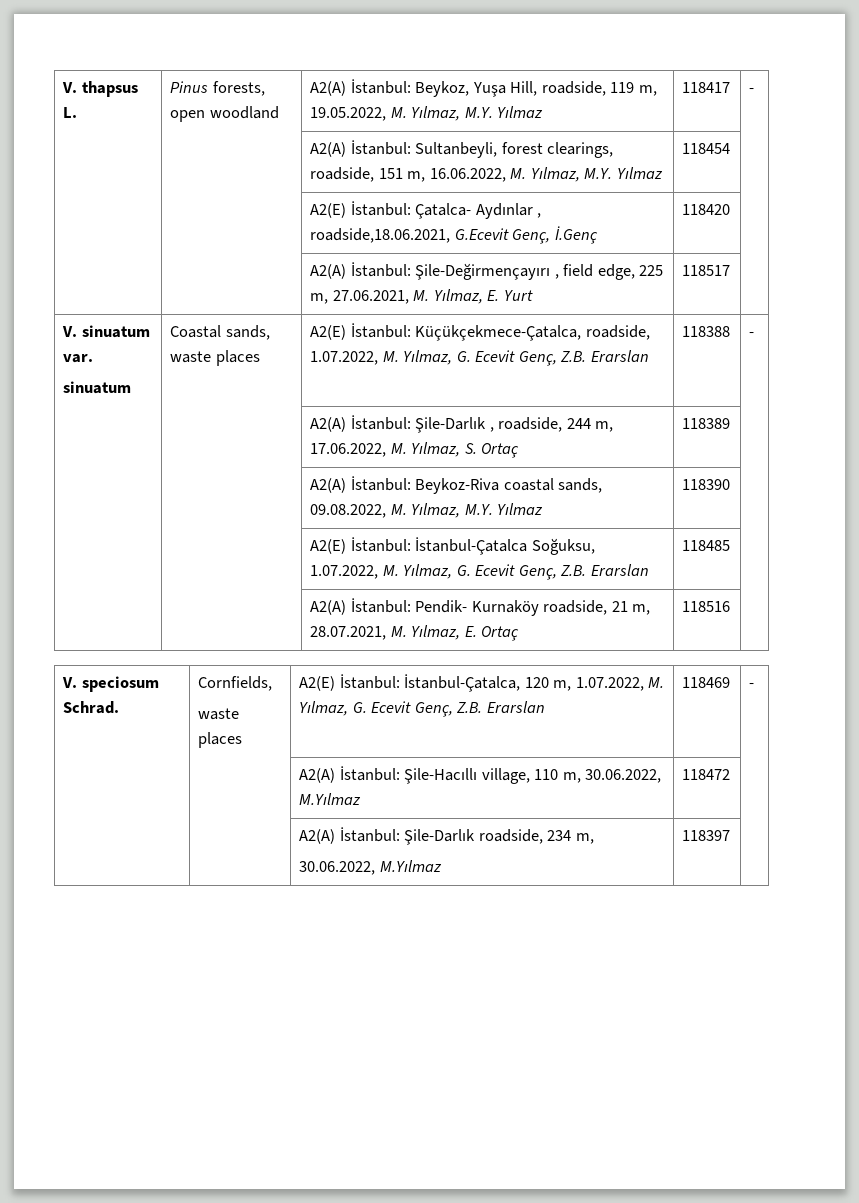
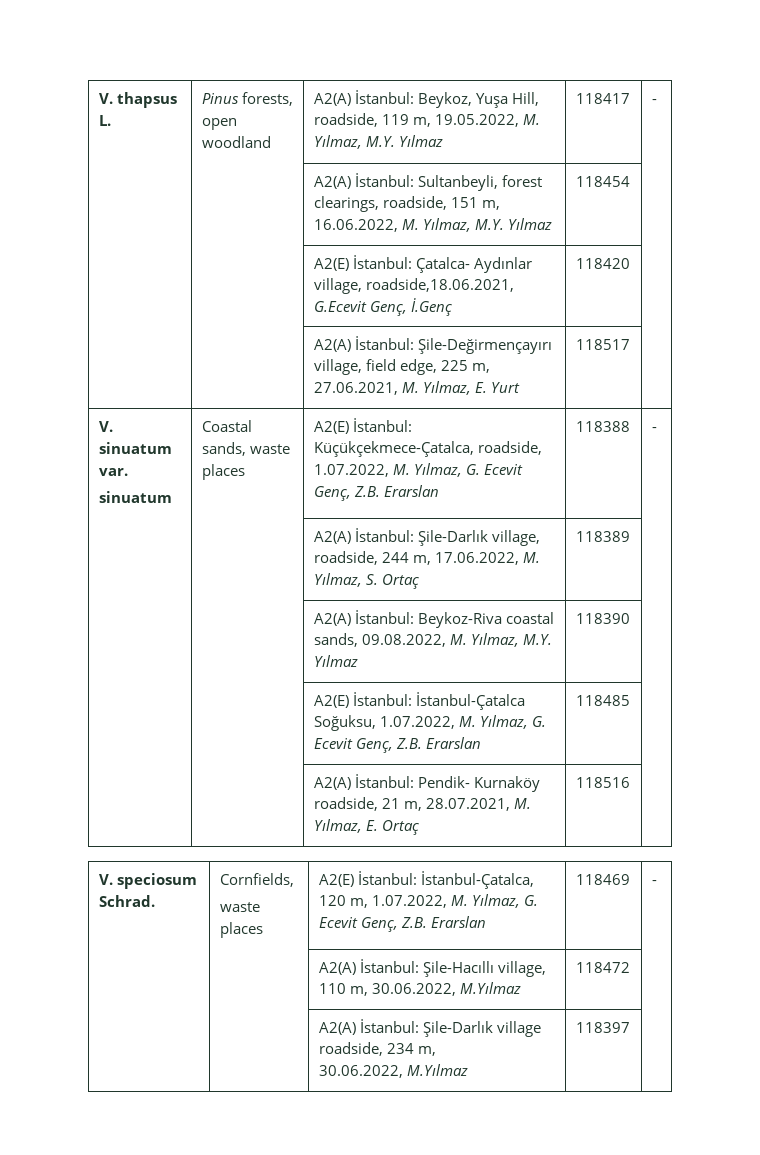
[537,213,542,218] , -> [313,278,362,294] village,
[554,274,559,279] , -> [313,359,362,375] village,
[489,427,494,432] , -> [491,530,540,546] village,
(476, 837) none -> [496,1021,541,1037] village

